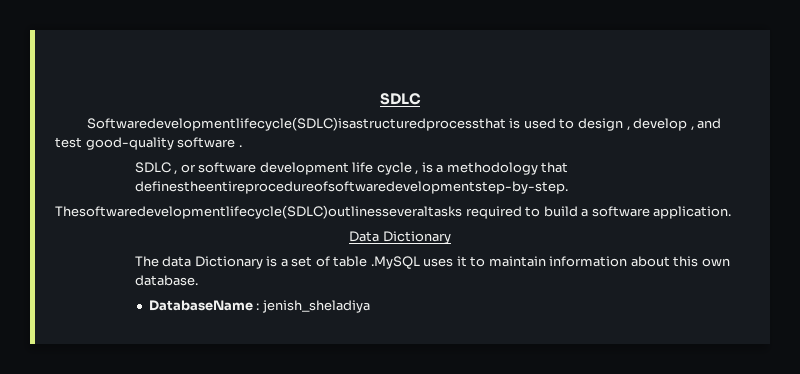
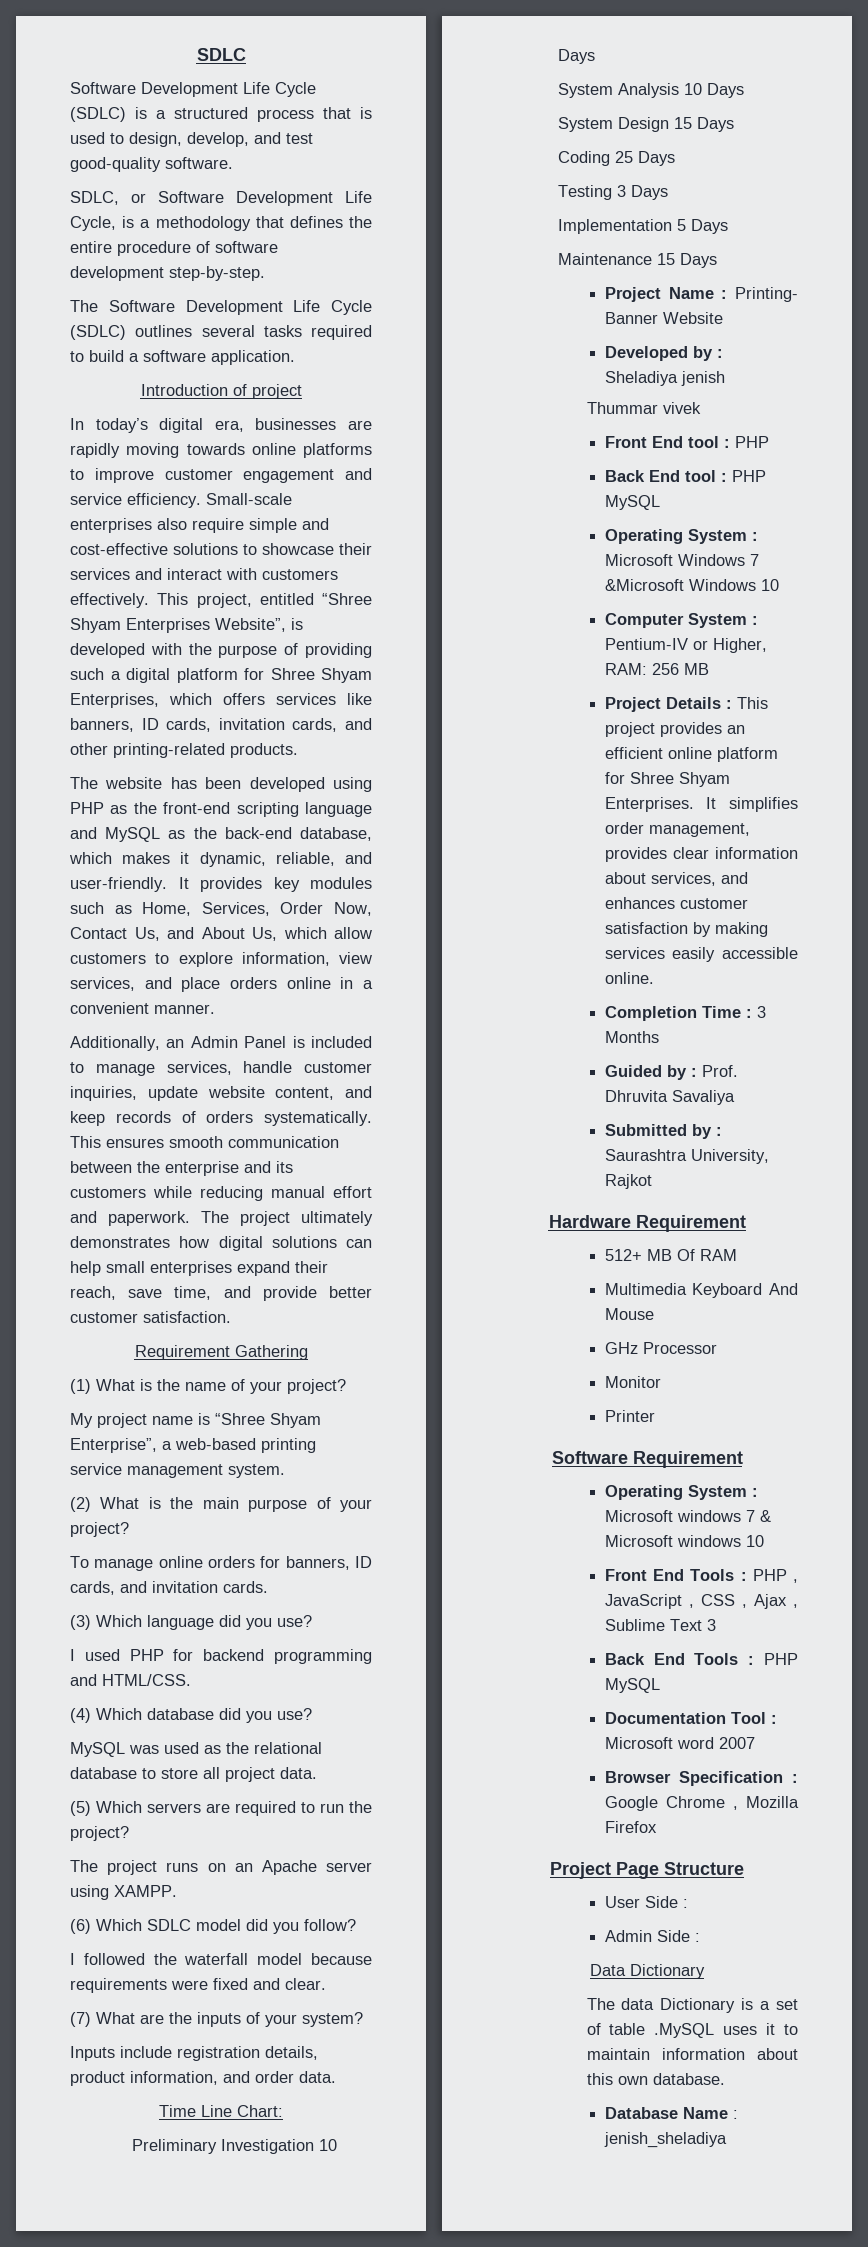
[86,117,722,131] [55,137,242,150] [134,162,569,175] [134,181,568,194] [55,205,462,219] Softwaredevelopmentlifecycle(SDLC)isastructuredprocessthat is used to design , develop , and test good-quality software . // SDLC , or software development life cycle , is a methodology that definestheentireprocedureofsoftwaredevelopmentstep-by-step. // Thesoftwaredevelopmentlifecycle(SDLC)outlinesseveraltasks -> [70,82,316,97] [70,107,372,122] [70,132,313,147] [70,157,233,172] [70,191,372,206] [70,216,372,231] [70,241,278,256] [70,266,265,281] [70,300,372,315] [70,325,302,340] Software Development Life Cycle (SDLC) is a structured process that is used to design, develop, and test good-quality software. // SDLC, or Software Development Life Cycle, is a methodology that defines the entire procedure of software development step-by-step. // The Software Development Life Cycle (SDLC) outlines several tasks
(732, 212) none -> [140,384,302,399] [70,418,372,433] [70,443,372,458] [70,468,372,483] [70,493,292,508] [70,518,329,533] [70,543,372,555] [70,568,338,580] [70,593,372,608] [70,618,303,633] [70,643,372,658] [70,668,372,683] [70,693,372,708] [70,718,372,732] [70,743,298,758] [70,777,372,792] [70,802,372,817] [70,827,372,842] [69,852,372,867] [70,877,372,892] [70,902,372,916] [70,927,372,941] [70,952,372,967] [70,977,373,992] [70,1002,215,1014] [70,1036,372,1051] [70,1061,372,1076] [70,1086,372,1101] [70,1111,372,1126] [70,1136,339,1148] [70,1161,293,1176] [70,1186,372,1201] [70,1211,373,1226] [70,1236,372,1251] [70,1261,328,1276] [70,1286,372,1301] [70,1311,231,1323] [134,1345,308,1360] [70,1379,346,1394] [70,1413,321,1428] [70,1438,316,1453] [70,1463,285,1478] [70,1497,372,1512] [70,1522,129,1537] [70,1556,372,1571] [70,1581,268,1595] [70,1615,312,1630] [70,1649,372,1664] [70,1674,191,1686] [70,1708,312,1723] [70,1742,322,1757] [70,1767,317,1782] [70,1801,372,1816] [70,1826,129,1841] [70,1860,372,1875] [70,1885,177,1900] [70,1919,356,1934] [70,1953,372,1965] [70,1978,326,1993] [70,2012,363,2027] [70,2046,318,2061] [70,2071,336,2086] [159,2105,283,2117] [132,2139,338,2154] [558,49,596,64] [558,83,745,98] [558,117,735,132] [558,151,676,166] [558,185,669,200] [558,219,729,234] [558,253,718,268] [604,287,798,302] [604,312,723,324] [604,346,723,361] [604,371,725,386] [586,402,701,414] [604,436,769,448] [604,470,766,482] [604,495,660,510] [604,529,758,544] [604,554,759,566] [604,579,779,591] [604,613,758,628] [604,638,767,653] [604,663,709,675] [604,697,768,712] [604,722,745,737] [604,747,778,762] [604,772,730,787] [604,797,798,812] [604,822,750,837] [604,847,798,862] [604,872,748,886] [604,897,748,909] [604,922,768,937] [604,947,798,962] [604,972,654,984] [604,1006,766,1021] [604,1031,659,1043] [604,1065,738,1080] [604,1090,735,1105] [604,1124,722,1139] [604,1149,769,1164] [604,1174,652,1189] [548,1215,746,1232] [604,1249,737,1261] [604,1283,798,1298] [604,1308,654,1320] [604,1342,717,1354] [604,1376,661,1388] [604,1410,655,1422] [551,1451,743,1468] [604,1485,758,1500] [604,1510,771,1522] [604,1535,764,1547] [604,1569,798,1583] [604,1594,798,1609] [604,1619,716,1631] [604,1653,798,1665] [604,1678,660,1693] [604,1712,777,1724] [604,1737,755,1749] [604,1771,798,1786] [604,1796,799,1811] [604,1821,657,1833] [550,1862,744,1879] [604,1896,688,1908] [604,1930,700,1942] // Introduction of project // In today’s digital era, businesses are rapidly moving towards online platforms to improve customer engagement and service efficiency. Small-scale enterprises also require simple and cost-effective solutions to showcase their services and interact with customers effectively. This project, entitled “Shree Shyam Enterprises Website”, is developed with the purpose of providing such a digital platform for Shree Shyam Enterprises, which offers services like banners, ID cards, invitation cards, and other printing-related products. // The website has been developed using PHP as the front-end scripting language and MySQL as the back-end database, which makes it dynamic, reliable, and user-friendly. It provides key modules such as Home, Services, Order Now, Contact Us, and About Us, which allow customers to explore information, view services, and place orders online in a convenient manner. // Additionally, an Admin Panel is included to manage services, handle customer inquiries, update website content, and keep records of orders systematically. This ensures smooth communication between the enterprise and its customers while reducing manual effort and paperwork. The project ultimately demonstrates how digital solutions can help small enterprises expand their reach, save time, and provide better customer satisfaction. // Requirement Gathering // (1) What is the name of your project? // My project name is “Shree Shyam Enterprise”, a web-based printing service management system. // (2) What is the main purpose of your project? // To manage online orders for banners, ID cards, and invitation cards. // (3) Which language did you use? // I used PHP for backend programming and HTML/CSS. // (4) Which database did you use? // MySQL was used as the relational database to store all project data. // (5) Which servers are required to run the project? // The project runs on an Apache server using XAMPP. // (6) Which SDLC model did you follow? // I followed the waterfall model because requirements were fixed and clear. // (7) What are the inputs of your system? // Inputs include registration details, product information, and order data. // Time Line Chart: // Preliminary Investigation 10 Days // System Analysis 10 Days // System Design 15 Days // Coding 25 Days // Testing 3 Days // Implementation 5 Days // Maintenance 15 Days // Project Name : Printing- Banner Website // Developed by : Sheladiya jenish // Thummar vivek // Front End tool : PHP // Back End tool : PHP MySQL // Operating System : Microsoft Windows 7 &Microsoft Windows 10 // Computer System : Pentium-IV or Higher, RAM: 256 MB // Project Details : This project provides an efficient online platform for Shree Shyam Enterprises. It simplifies order management, provides clear information about services, and enhances customer satisfaction by making services easily accessible online. // Completion Time : 3 Months // Guided by : Prof. Dhruvita Savaliya // Submitted by : Saurashtra University, Rajkot // Hardware Requirement // 512+ MB Of RAM // Multimedia Keyboard And Mouse // GHz Processor // Monitor // Printer // Software Requirement // Operating System : Microsoft windows 7 & Microsoft windows 10 // Front End Tools : PHP , JavaScript , CSS , Ajax , Sublime Text 3 // Back End Tools : PHP MySQL // Documentation Tool : Microsoft word 2007 // Browser Specification : Google Chrome , Mozilla Firefox // Project Page Structure // User Side : // Admin Side :
[148,300,253,311] DatabaseName -> [604,2107,728,2119] Database Name

